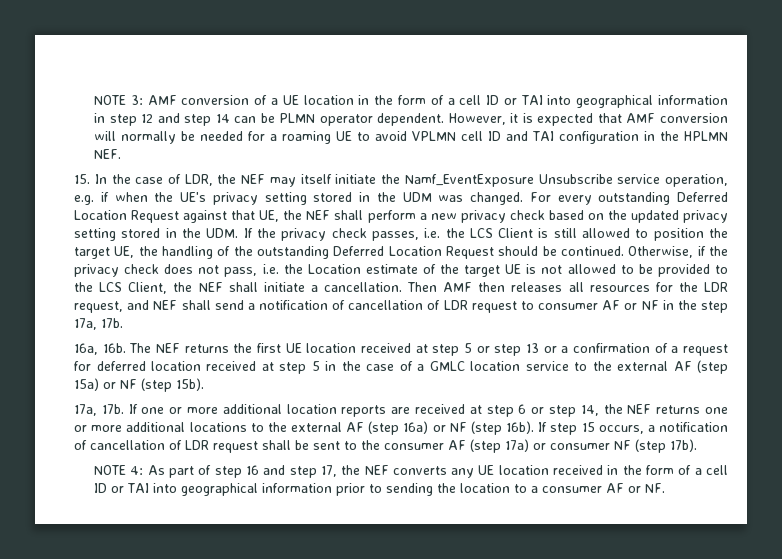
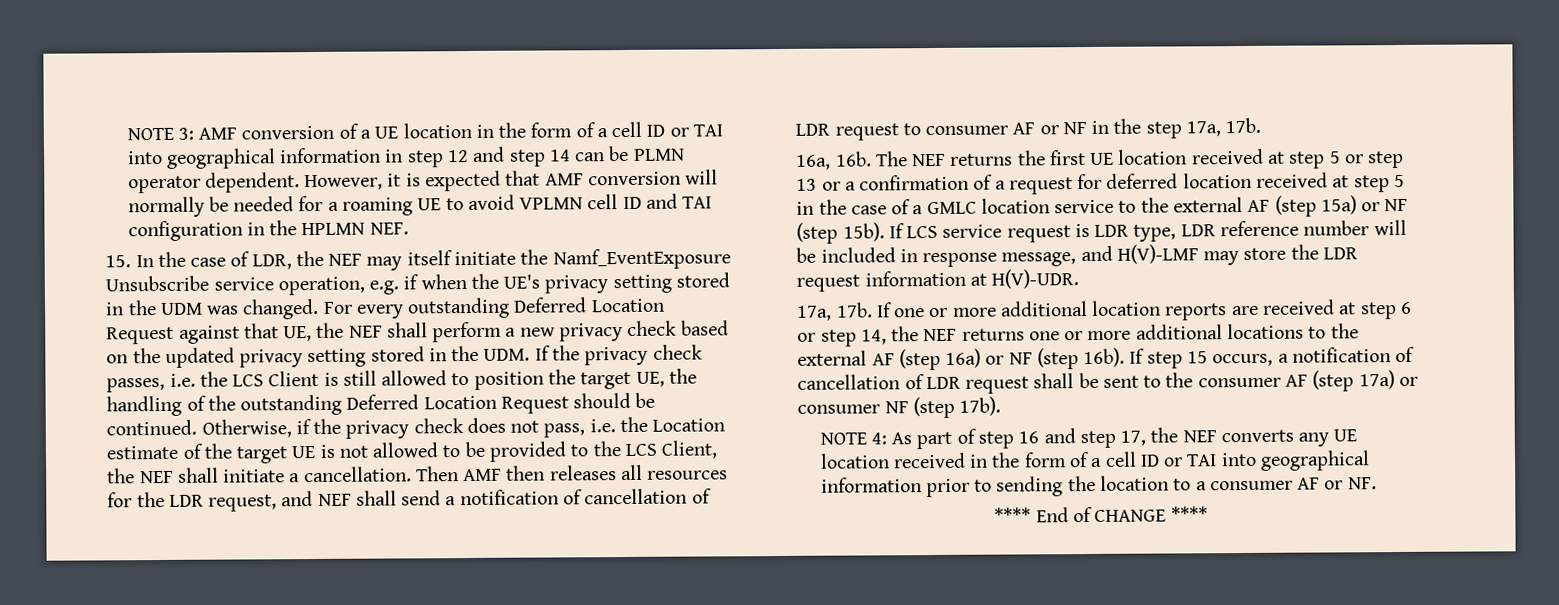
(205, 384) none -> [888,219,1407,243] [796,244,1358,268] [796,269,1080,292] If LCS service request is LDR type, LDR reference number will be included in response message, and H(V)-LMF may store the LDR request information at H(V)-UDR.
(666, 488) none -> [994,506,1208,523] // **** End of CHANGE ****

